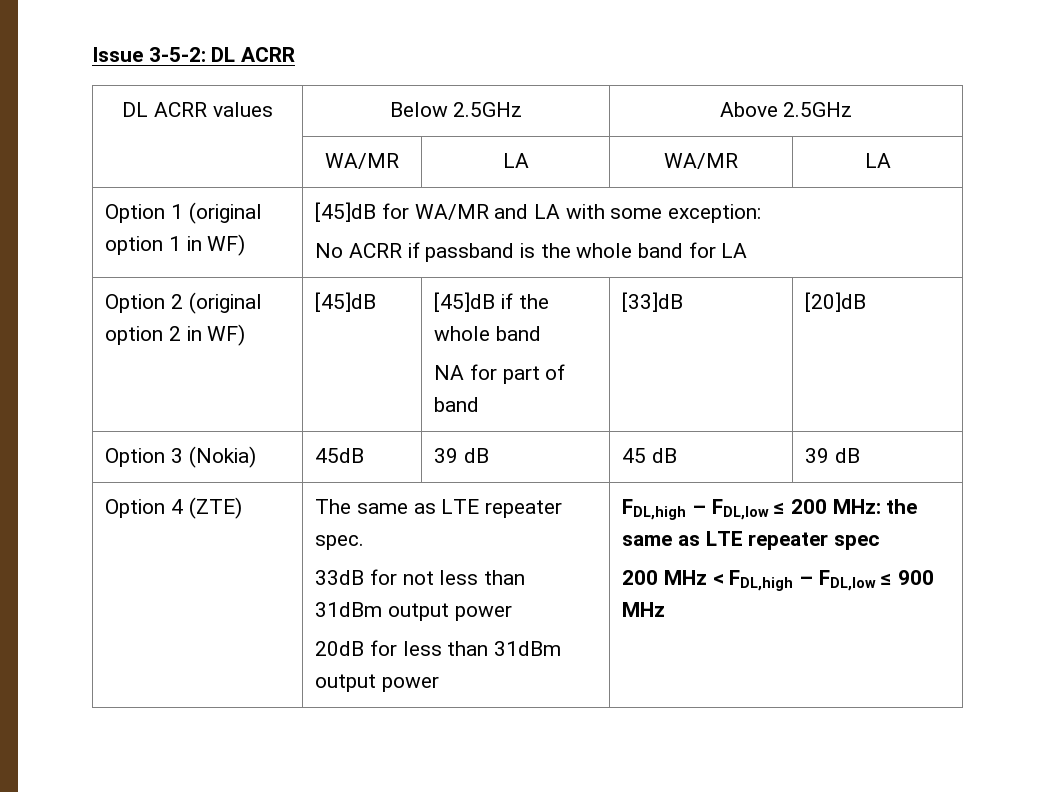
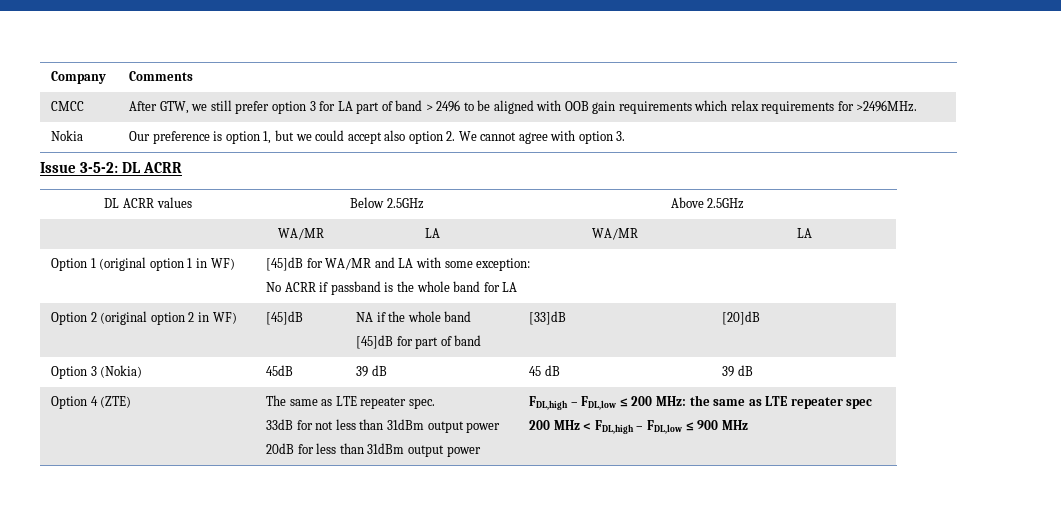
(92, 54) none -> [51,71,107,84] [129,71,194,81] [51,101,85,111] [129,100,918,114] [51,130,84,141] [129,130,626,144] Company | Comments // CMCC | After GTW, we still prefer option 3 for LA part of band > 2496 to be aligned with OOB gain requirements which relax requirements for >2496MHz. // Nokia | Our preference is option 1, but we could accept also option 2. We cannot agree with option 3. //
[434,292,496,312] [45]dB -> [356,312,374,322] NA
[434,365,465,380] NA -> [356,335,394,349] [45]dB

